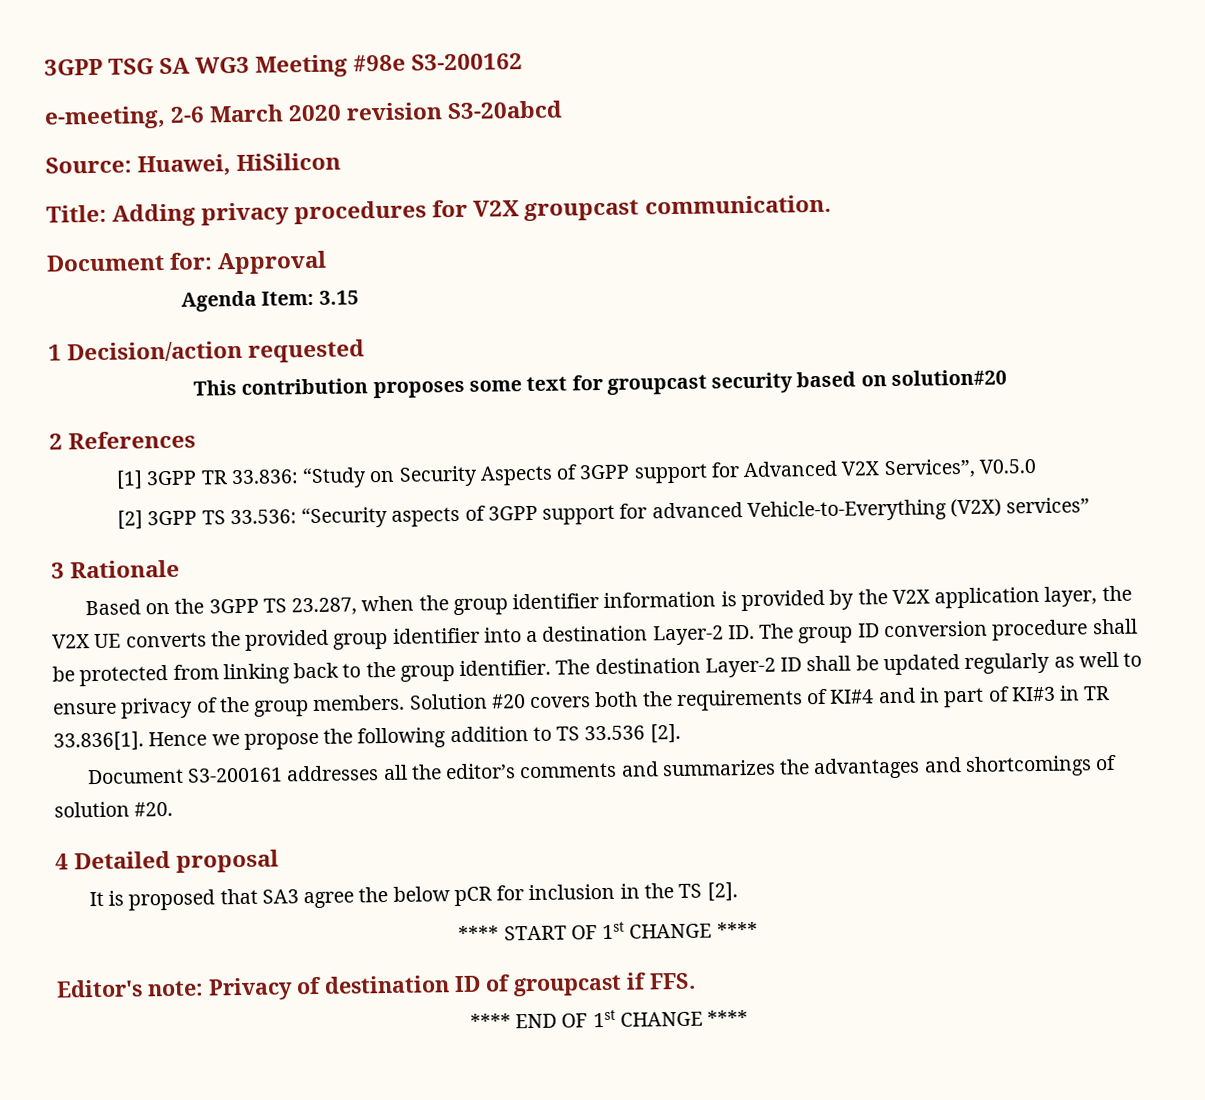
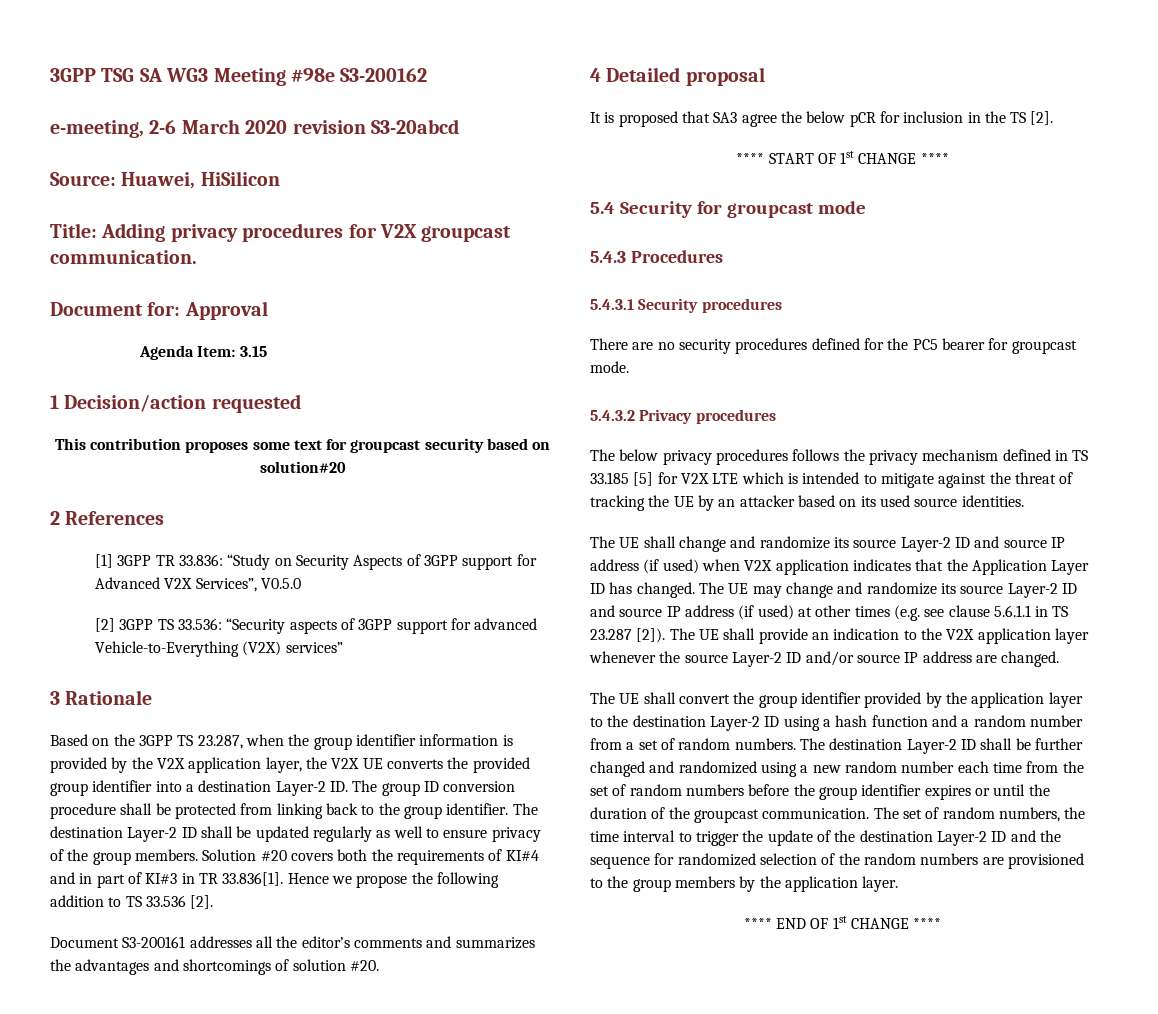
[56,972,696,1001] Editor's note: Privacy of destination ID of groupcast if FFS. -> [590,201,866,218] [590,250,723,263] [590,298,782,313] [590,338,1077,354] [590,361,629,373] [590,409,776,424] [590,449,1089,465] [590,472,1074,488] [590,495,1024,511] [590,536,1065,552] [590,559,1090,575] [590,582,1077,598] [590,605,1069,621] [590,628,1089,644] [589,651,1060,667] [590,692,1083,708] [590,715,1083,731] [590,738,1083,754] [590,761,1084,777] [590,784,1050,800] [590,807,1086,823] [590,830,1061,846] [590,853,1084,869] [590,876,899,892] 5.4 Security for groupcast mode // 5.4.3 Procedures // 5.4.3.1 Security procedures // There are no security procedures defined for the PC5 bearer for groupcast mode. // 5.4.3.2 Privacy procedures // The below privacy procedures follows the privacy mechanism defined in TS 33.185 [5] for V2X LTE which is intended to mitigate against the threat of tracking the UE by an attacker based on its used source identities. // The UE shall change and randomize its source Layer-2 ID and source IP address (if used) when V2X application indicates that the Application Layer ID has changed. The UE may change and randomize its source Layer-2 ID and source IP address (if used) at other times (e.g. see clause 5.6.1.1 in TS 23.287 [2]). The UE shall provide an indication to the V2X application layer whenever the source Layer-2 ID and/or source IP address are changed. // The UE shall convert the group identifier provided by the application layer to the destination Layer-2 ID using a hash function and a random number from a set of random numbers. The destination Layer-2 ID shall be further changed and randomized using a new random number each time from the set of random numbers before the group identifier expires or until the duration of the groupcast communication. The set of random numbers, the time interval to trigger the update of the destination Layer-2 ID and the sequence for randomized selection of the random numbers are provisioned to the group members by the application layer.

